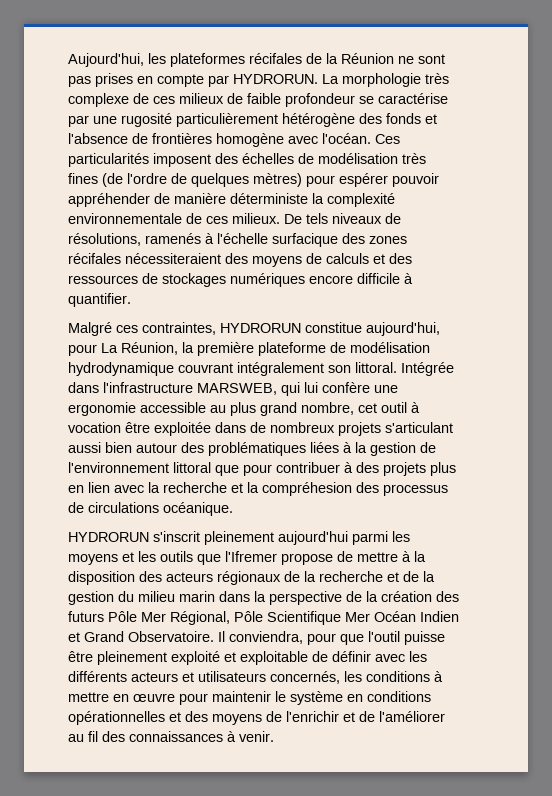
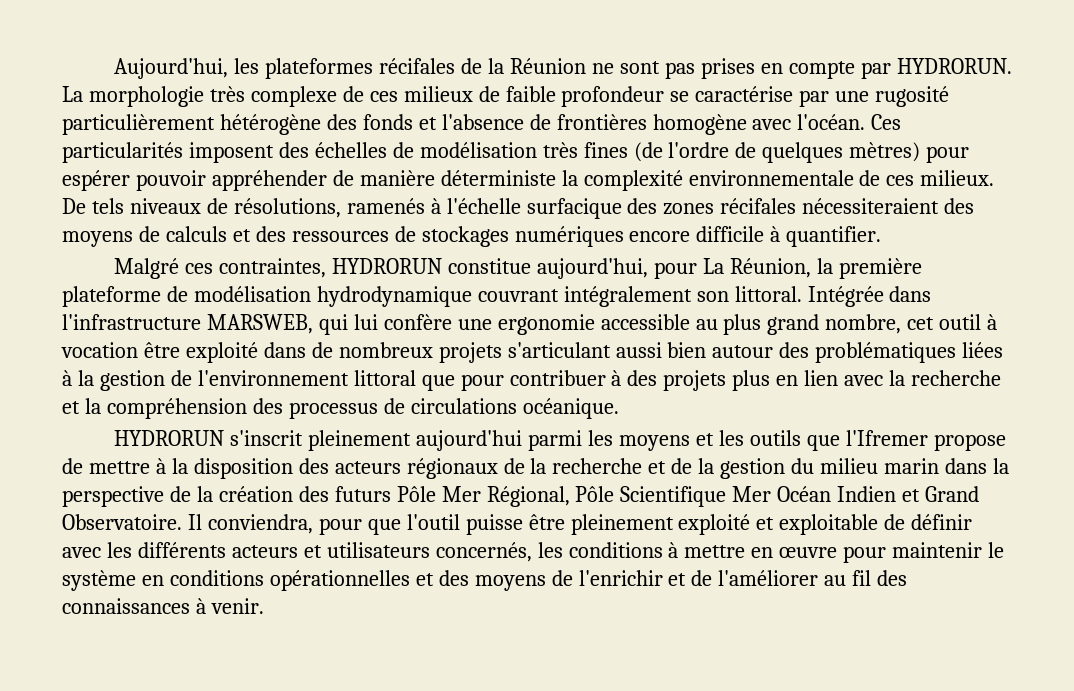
[154,422,211,436] exploitée -> [185,342,258,363] exploité
[262,482,352,496] compréhesion -> [106,398,247,419] compréhension

